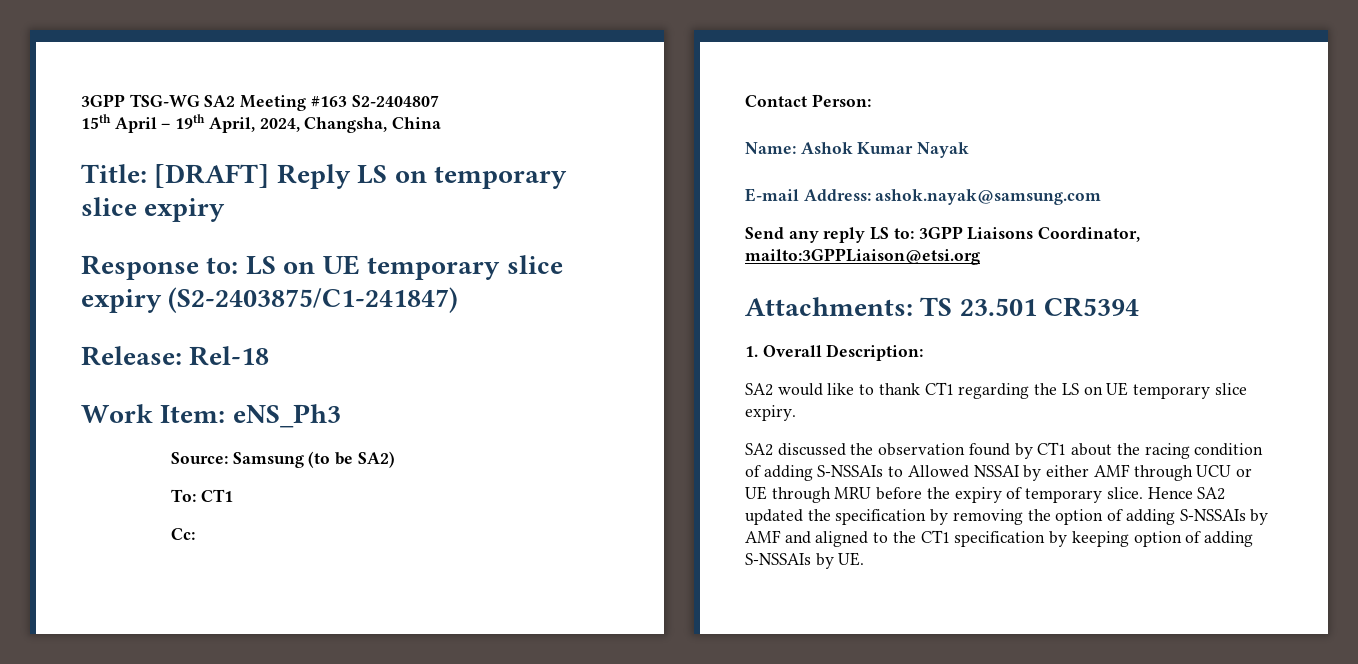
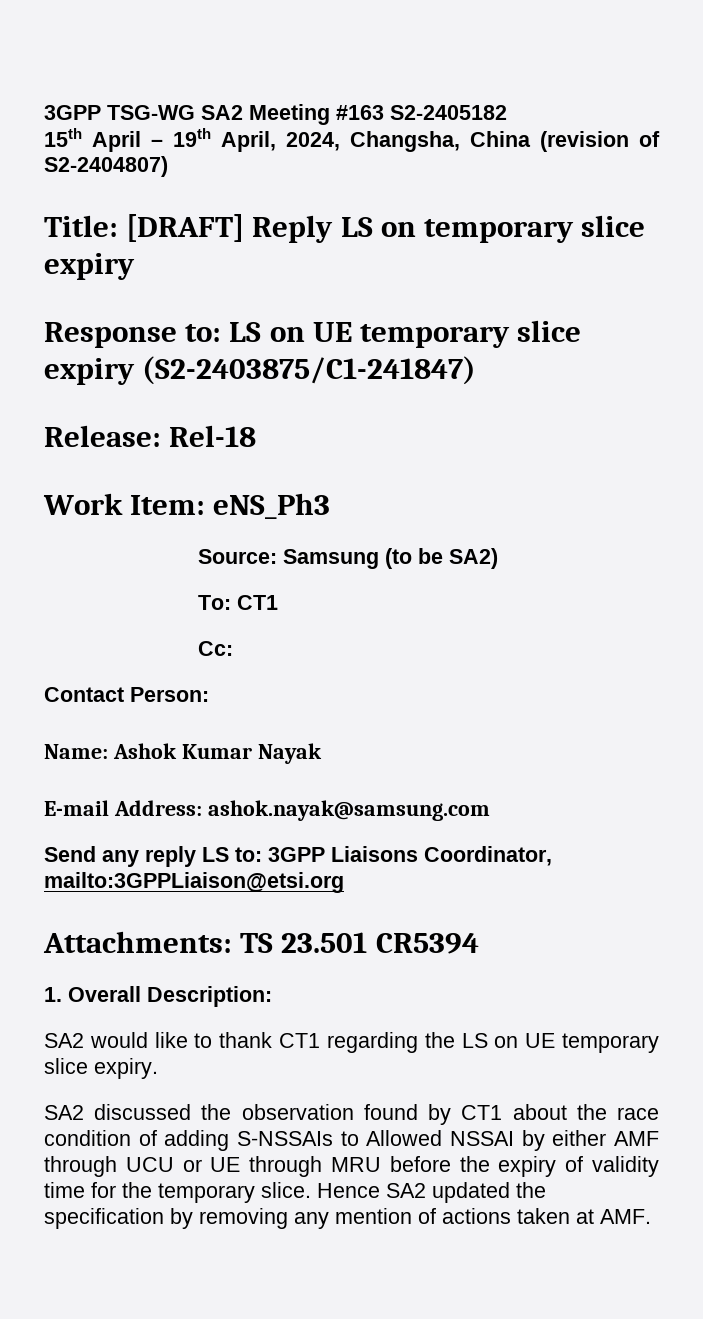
[351,95,439,107] S2-2404807 -> [390,105,507,120] S2-2405182
(442, 123) none -> [540,131,660,152] [44,156,168,177] (revision of S2-2404807)
[1144,443,1190,459] racing -> [617,1107,659,1120] race
(1023, 493) none -> [592,1156,659,1177] [44,1182,152,1198] validity time for the
[1027,509,1269,525] [745,530,1253,547] [745,552,865,569] the option of adding S-NSSAIs by AMF and aligned to the CT1 specification by keeping option of adding S-NSSAIs by UE. -> [294,1208,651,1229] any mention of actions taken at AMF.

